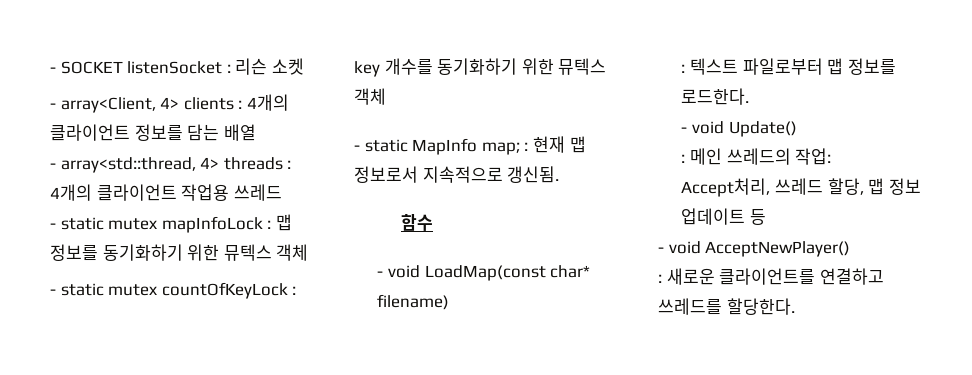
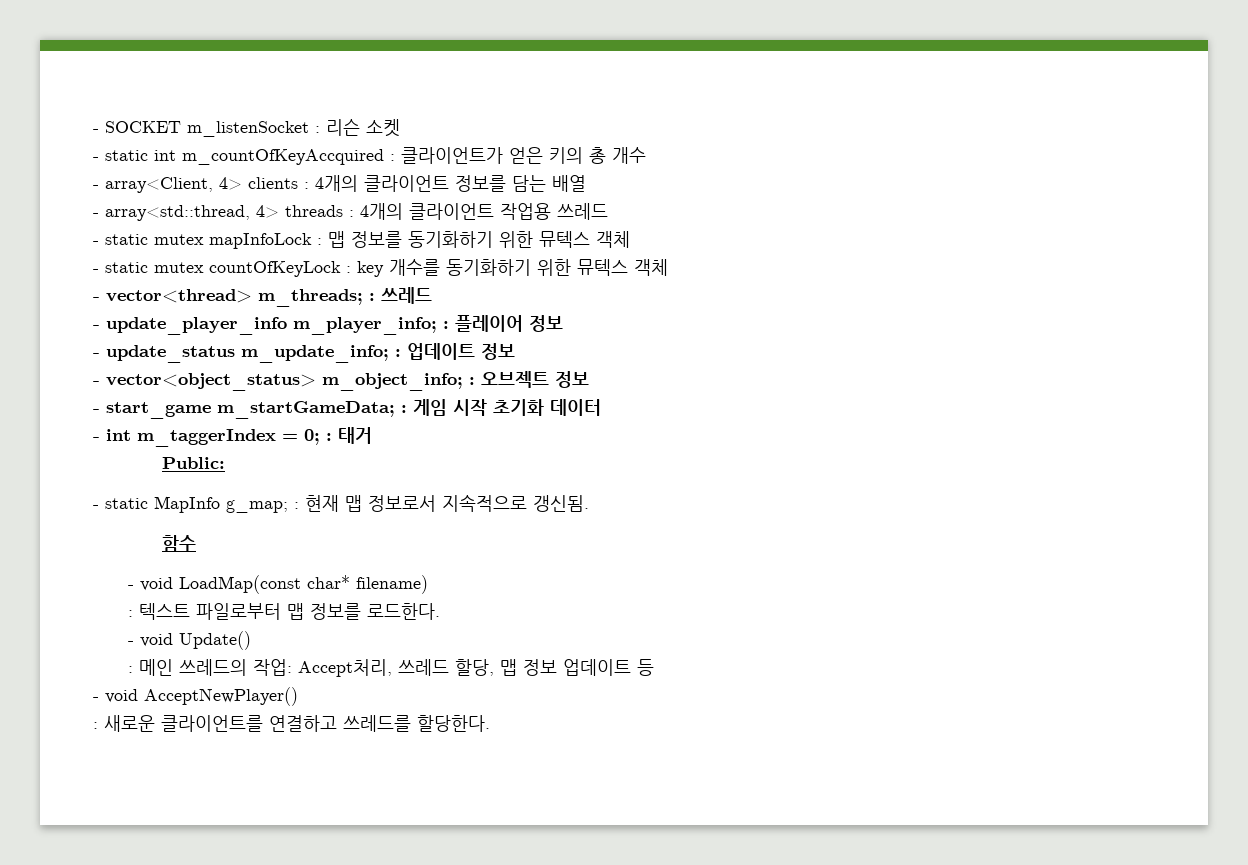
[127,61,223,74] listenSocket -> [187,121,309,137] m_listenSocket
(304, 66) none -> [93,147,646,165] // - static int m_countOfKeyAccquired : 클라이언트가 얻은 키의 총 개수
(386, 96) none -> [93,287,432,307] [93,315,563,335] [93,343,515,363] [93,371,589,391] [93,399,601,419] [93,427,372,447] [162,457,226,469] // - vector<thread> m_threads; : 쓰레드 // - update_player_info m_player_info; : 플레이어 정보 // - update_status m_update_info; : 업데이트 정보 // - vector<object_status> m_object_info; : 오브젝트 정보 // - start_game m_startGameData; : 게임 시작 초기화 데이터 // - int m_taggerIndex = 0; : 태거 // Public:
[481,142,520,155] map; -> [226,500,288,513] g_map;

